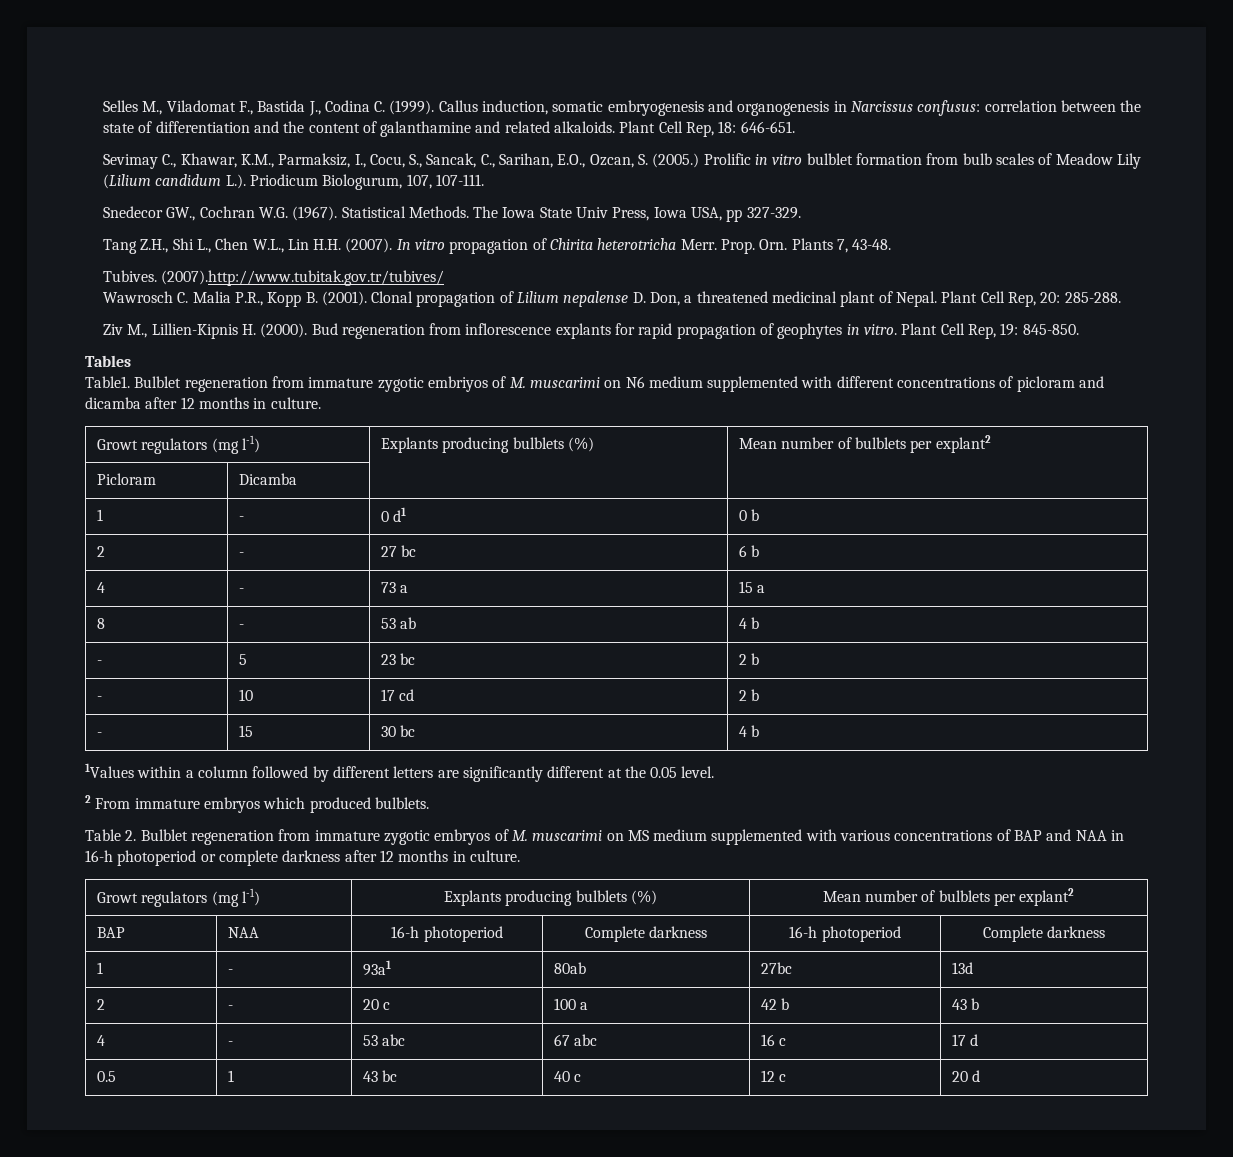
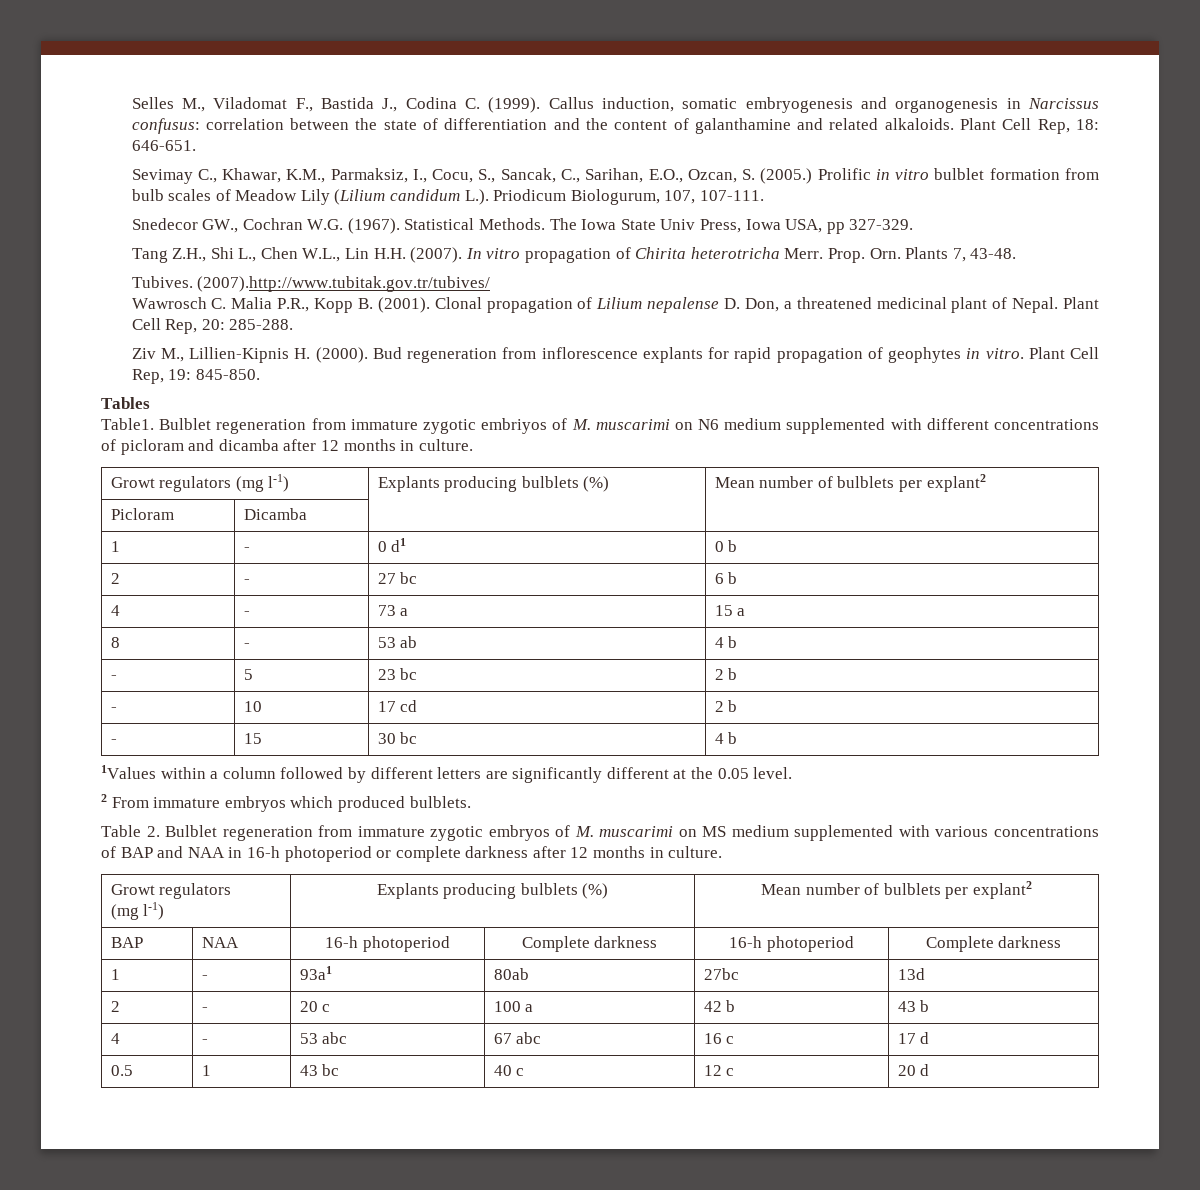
(208, 899) none -> (232, 891) //

